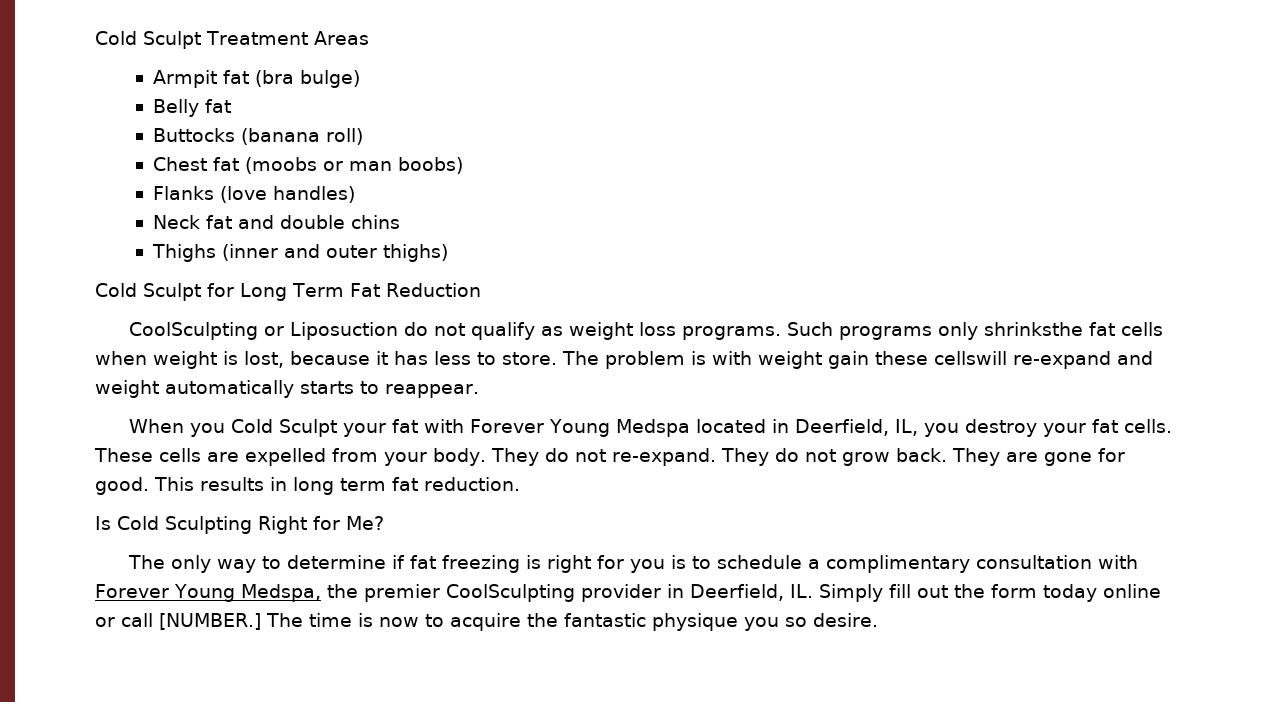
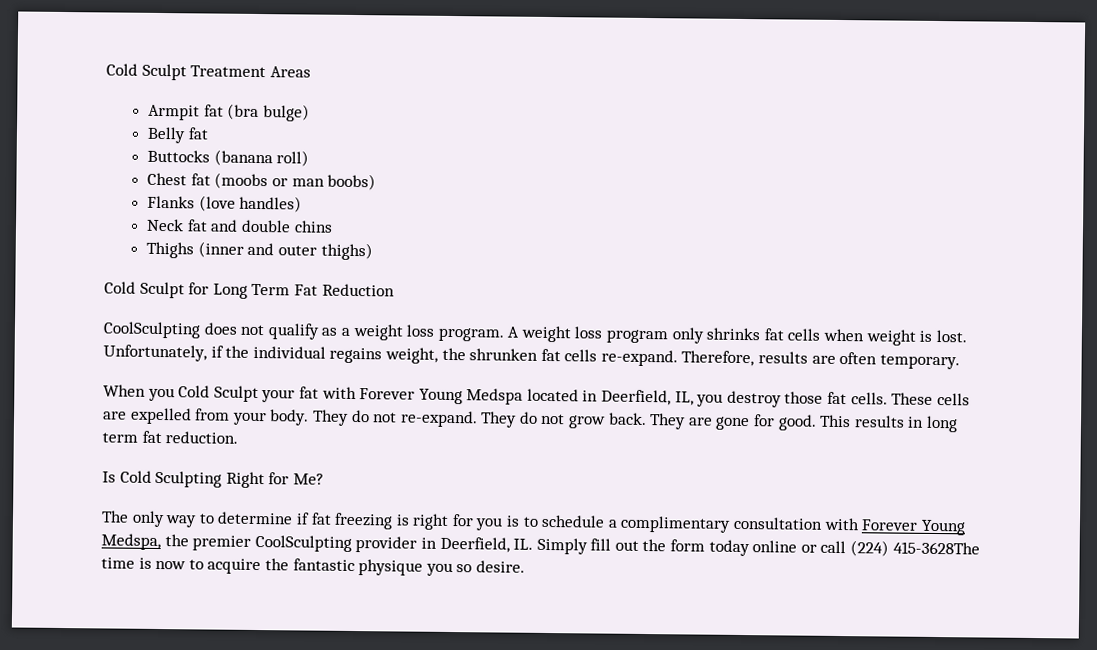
[264,322,429,340] or Liposuction do -> [203,322,238,335] does
[569,322,1084,340] weight loss programs. Such programs only shrinksthe -> [340,323,761,344] a weight loss program. A weight loss program only shrinks
[244,351,1153,369] [95,380,479,398] lost, because it has less to store. The problem is with weight gain these cellswill re-expand and weight automatically starts to reappear. -> [935,329,967,343] [103,344,960,370] lost. Unfortunately, if the individual regains weight, the shrunken fat cells re-expand. Therefore, results are often temporary.
[1043,423,1087,437] your -> [784,391,824,404] those
[159,613,303,630] [NUMBER.] The -> [850,540,980,557] (224) 415-3628The

